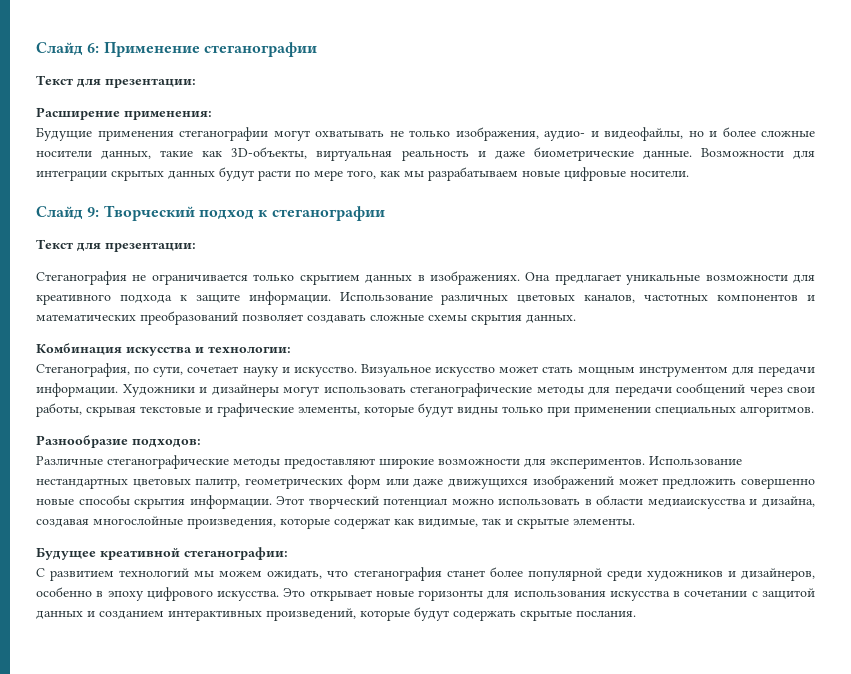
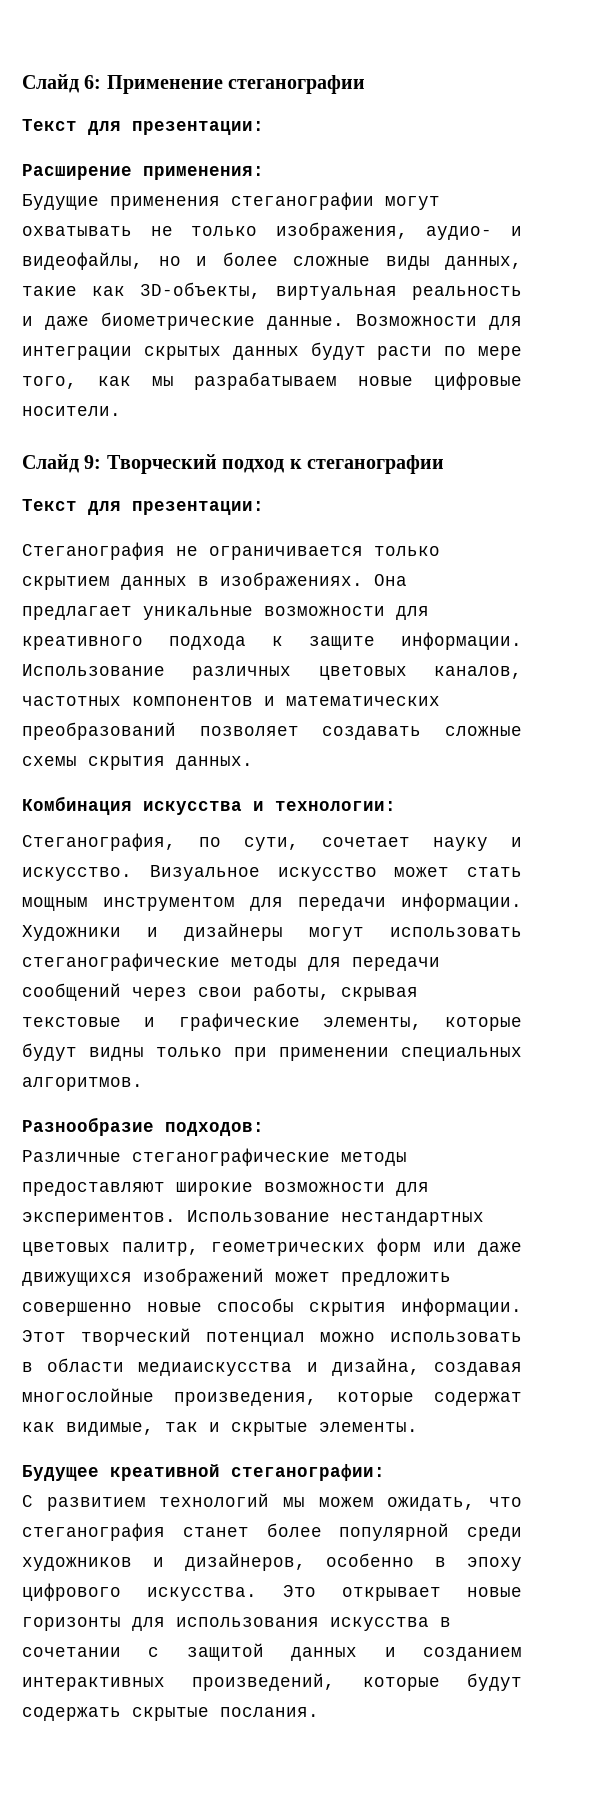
[36,150,92,157] носители -> [385,256,430,270] виды

